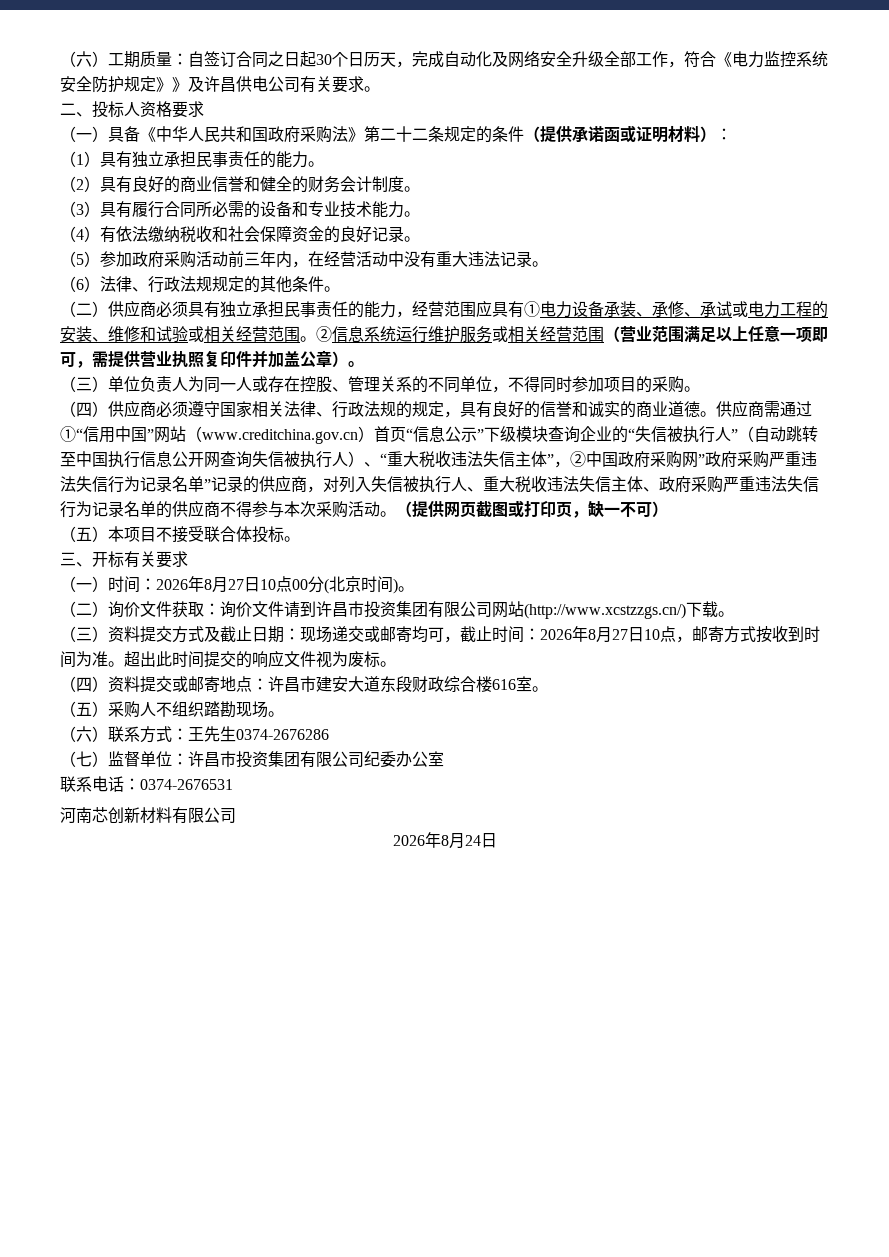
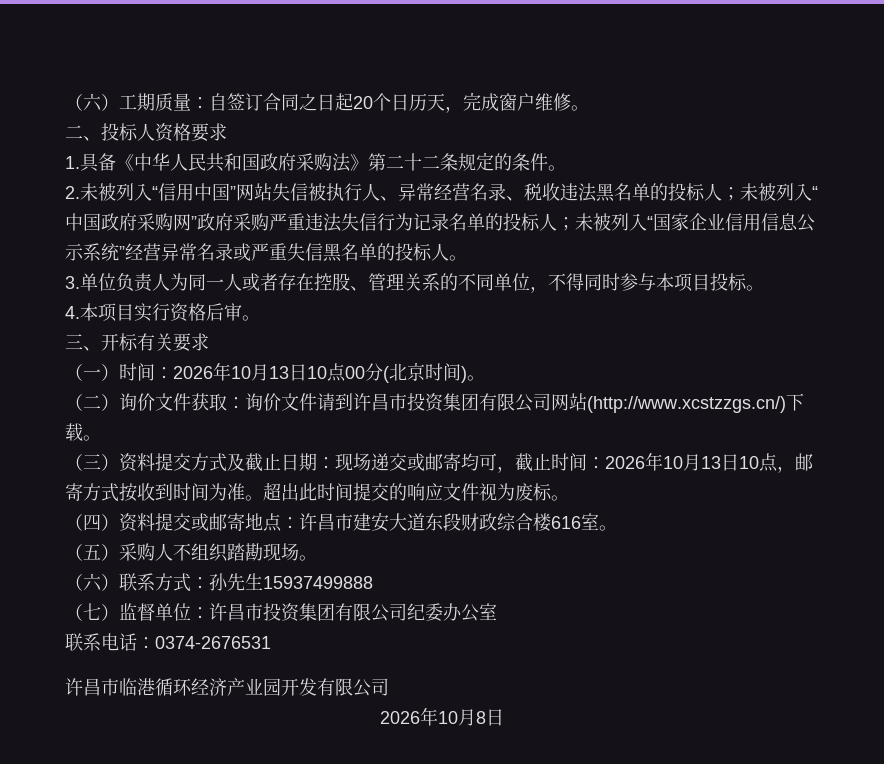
[316,54,332,65] 30 -> [353,96,373,109] 20
[444,50,828,68] [60,76,364,93] 自动化及网络安全升级全部工作，符合《电力监控系统安全防护规定》》及许昌供电公司有关要求 -> [499,93,571,111] 窗户维修
[60,126,108,142] （一） -> [65,156,80,169] 1.
[524,125,732,143] [60,151,324,168] [60,176,420,193] [60,201,420,218] [60,226,420,243] [60,251,548,268] [60,276,340,293] [60,300,828,318] [60,326,828,343] [60,350,364,368] [60,376,700,393] [60,400,812,418] [60,426,818,444] [60,451,586,468] （提供承诺函或证明材料）： // （1）具有独立承担民事责任的能力。 // （2）具有良好的商业信誉和健全的财务会计制度。 // （3）具有履行合同所必需的设备和专业技术能力。 // （4）有依法缴纳税收和社会保障资金的良好记录。 // （5）参加政府采购活动前三年内，在经营活动中没有重大违法记录。 // （6）法律、行政法规规定的其他条件。 // （二）供应商必须具有独立承担民事责任的能力，经营范围应具有①电力设备承装、承修、承试或电力工程的安装、维修和试验或相关经营范围。②信息系统运行维护服务或相关经营范围（营业范围满足以上任意一项即可，需提供营业执照复印件并加盖公章）。 // （三）单位负责人为同一人或存在控股、管理关系的不同单位，不得同时参加项目的采购。 // （四）供应商必须遵守国家相关法律、行政法规的规定，具有良好的信誉和诚实的商业道德。供应商需通过①“信用中国”网站（www.creditchina.gov.cn）首页“信息公示”下级模块查询企业的“失信被执行人”（自动跳转至中国执行信息公开网查询失信被执行人）、“重大税收违法失信主体”，② -> [548,165,566,171] [65,183,818,202] 。 // 2.未被列入“信用中国”网站失信被执行人、异常经营名录、税收违法黑名单的投标人；未被列入“
[204,475,819,493] [60,500,668,518] [60,526,284,543] ”记录的供应商，对列入失信被执行人、重大税收违法失信主体、政府采购严重违法失信行为记录名单的供应商不得参与本次采购活动。（提供网页截图或打印页，缺一不可） // （五）本项目不接受联合体投标 -> [485,213,815,232] [65,243,467,262] [65,273,764,293] [65,303,242,322] 的投标人；未被列入“国家企业信用信息公示系统”经营异常名录或严重失信黑名单的投标人。 // 3.单位负责人为同一人或者存在控股、管理关系的不同单位，不得同时参与本项目投标。 // 4.本项目实行资格后审
[204,577,244,593] 8月27 -> [231,364,289,381] 10月13
[588,627,628,643] 8月27 -> [663,454,721,471] 10月13
[188,726,329,742] 王先生0374-2676286 -> [209,573,373,591] 孙先生15937499888
[60,807,172,824] 河南芯创新材料 -> [65,678,317,696] 许昌市临港循环经济产业园开发
[440,833,481,849] 8月24 -> [438,709,486,726] 10月8

